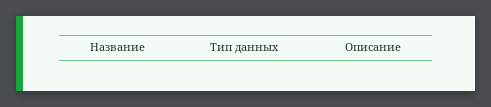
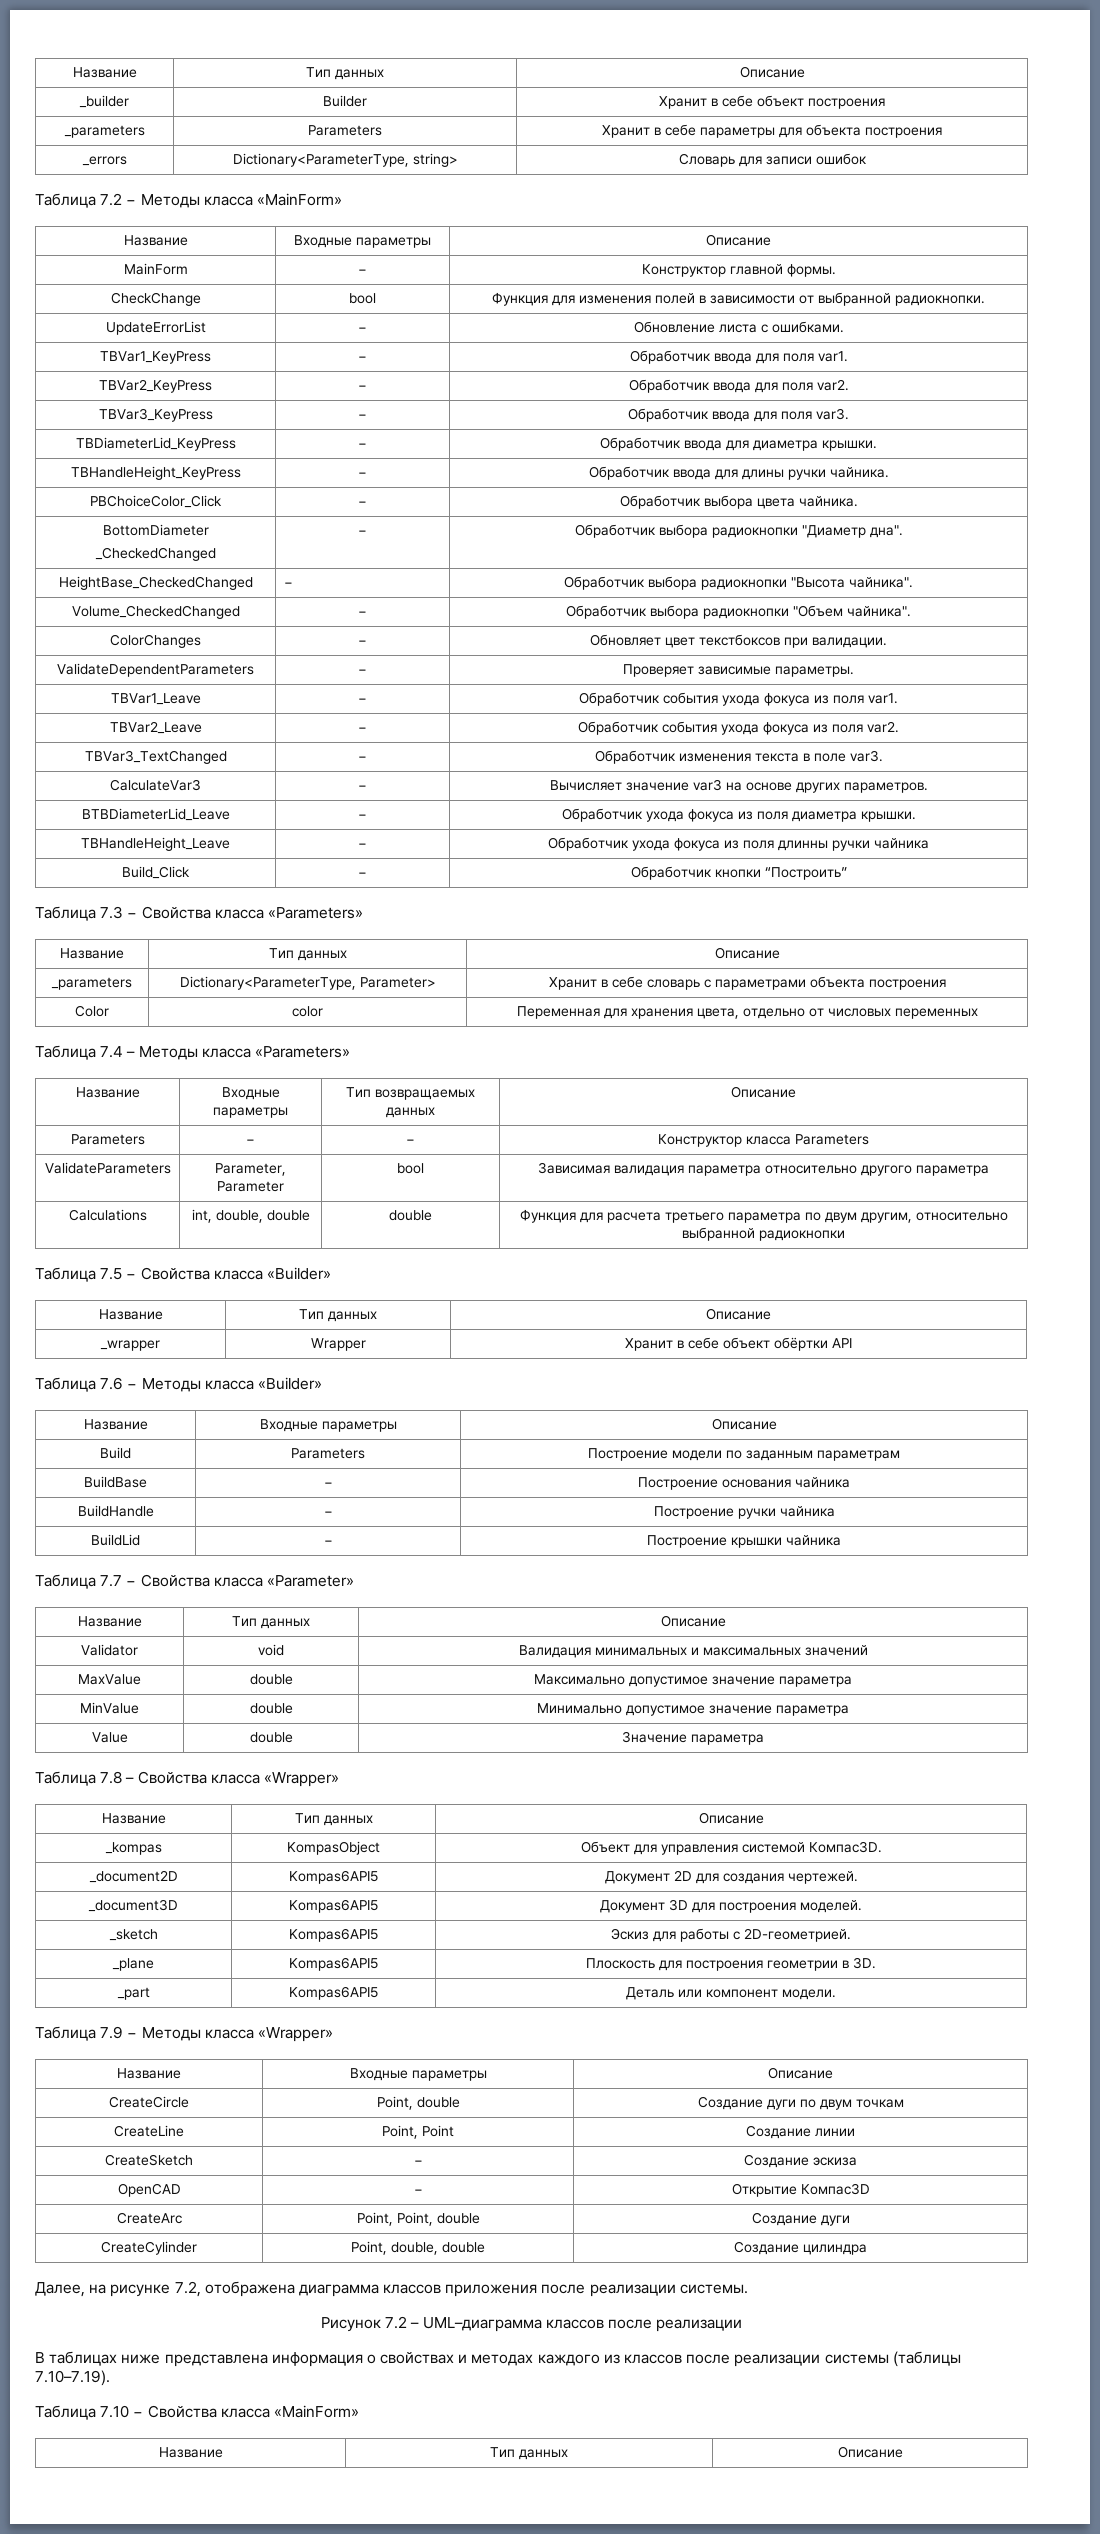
[89,43,145,51] [210,43,279,54] [344,43,401,51] Название | Тип данных | Описание -> [72,67,137,78] [306,67,385,80] [739,66,805,78] [79,95,129,108] [323,95,368,107] [659,95,885,109] [63,125,145,138] [308,125,383,136] [602,124,942,138] [81,156,127,166] [232,153,458,167] [678,153,867,167] [35,193,342,208] [123,235,188,246] [294,235,431,248] [705,234,771,246] [123,263,188,275] [358,269,367,274] [641,264,836,277] [110,292,201,306] [349,293,376,304] [492,292,985,306] [105,321,206,335] [358,327,367,332] [633,321,844,333] [100,351,211,364] [358,356,367,361] [629,350,848,364] [99,379,212,393] [358,385,367,390] [628,379,849,393] [98,408,213,422] [358,414,367,419] [627,408,849,422] [75,437,236,451] [358,443,367,448] [599,437,877,451] [70,466,241,480] [358,472,367,477] [588,466,889,480] [90,495,222,508] [358,501,367,506] [619,495,858,509] [102,524,209,536] [94,547,216,561] [358,530,367,535] [574,524,903,538] [58,576,253,590] [283,582,293,587] [563,576,913,590] [71,605,240,619] [358,611,367,616] [565,605,911,619] [110,634,201,648] [358,640,367,645] [589,634,887,648] [56,663,254,677] [358,669,367,674] [622,664,854,677] [110,693,201,705] [358,698,367,703] [578,692,898,706] [109,721,202,734] [358,727,367,732] [577,721,899,735] [84,750,227,764] [358,756,367,761] [594,750,883,764] [110,779,201,791] [358,785,367,790] [549,779,928,793] [81,808,230,821] [358,814,367,819] [561,808,916,822] [81,837,230,851] [358,843,367,848] [548,837,929,851] [122,866,190,879] [358,872,367,877] [630,866,847,880] [35,906,363,921] [60,948,124,959] [268,948,347,961] [714,947,780,959] [51,977,132,990] [179,976,436,990] [548,976,946,990] [75,1005,109,1017] [292,1006,323,1017] [516,1006,978,1019] [35,1045,350,1060] [75,1087,140,1098] [221,1087,280,1100] [213,1107,288,1118] [346,1087,475,1100] [386,1107,435,1118] [731,1086,796,1098] [70,1134,145,1145] [246,1139,255,1144] [406,1139,415,1144] [658,1134,869,1147] [44,1162,171,1174] [215,1163,286,1176] [217,1181,284,1192] [397,1163,424,1174] [538,1162,989,1176] [68,1209,147,1221] [191,1209,310,1223] [389,1210,432,1221] [519,1209,1008,1223] [682,1227,845,1241] [35,1267,331,1282] [98,1309,163,1320] [299,1309,377,1322] [705,1308,771,1320] [100,1340,160,1351] [310,1338,366,1351] [624,1337,852,1351] [35,1377,322,1392] [83,1419,148,1430] [259,1419,397,1432] [711,1418,777,1430] [100,1447,131,1459] [291,1448,365,1459] [587,1448,900,1461] [84,1476,147,1488] [323,1482,333,1487] [637,1477,850,1490] [77,1505,154,1517] [323,1511,333,1516] [653,1506,835,1519] [91,1534,140,1546] [323,1540,333,1545] [646,1535,841,1548] [35,1574,354,1589] [77,1616,142,1627] [231,1616,310,1629] [660,1615,726,1627] [81,1644,138,1656] [258,1644,284,1656] [518,1645,868,1658] [78,1674,141,1685] [249,1674,293,1685] [534,1674,852,1687] [80,1702,139,1714] [249,1703,293,1714] [537,1703,849,1716] [91,1732,128,1743] [249,1732,293,1743] [621,1731,764,1745] [35,1771,339,1787] [101,1813,166,1824] [294,1813,373,1826] [698,1812,764,1824] [104,1842,162,1855] [287,1841,380,1855] [580,1841,882,1855] [88,1870,178,1883] [289,1870,378,1884] [604,1870,858,1884] [88,1899,178,1912] [289,1899,378,1913] [599,1899,862,1913] [108,1929,158,1941] [289,1928,378,1942] [610,1928,851,1942] [112,1958,154,1971] [289,1957,378,1971] [585,1957,876,1971] [116,1987,150,2000] [289,1986,378,2000] [625,1987,836,2000] [35,2026,333,2042] [117,2068,181,2079] [349,2068,487,2081] [768,2067,833,2079] [109,2096,189,2108] [376,2096,460,2110] [697,2096,904,2110] [114,2125,184,2137] [382,2125,455,2139] [746,2125,855,2139] [105,2154,193,2166] [413,2160,423,2165] [744,2154,857,2168] [117,2183,181,2197] [413,2189,423,2194] [731,2183,870,2197] [116,2212,182,2224] [356,2212,480,2226] [751,2212,850,2226] [101,2241,197,2255] [351,2241,486,2255] [734,2241,867,2255] [35,2281,748,2297] [320,2316,743,2332] [35,2351,961,2367] [35,2370,110,2386] [35,2405,359,2420] [158,2447,223,2458] [490,2447,568,2460] [837,2446,903,2458] Название | Тип данных | Описание // _builder | Builder | Хранит в себе объект построения // _parameters | Parameters | Хранит в себе параметры для объекта построения // _errors | Dictionary<ParameterType, string> | Словарь для записи ошибок // Таблица 7.2 − Методы класса «MainForm» // Название | Входные параметры | Описание // MainForm | − | Конструктор главной формы. // CheckChange | bool | Функция для изменения полей в зависимости от выбранной радиокнопки. // UpdateErrorList | − | Обновление листа с ошибками. // TBVar1_KeyPress | − | Обработчик ввода для поля var1. // TBVar2_KeyPress | − | Обработчик ввода для поля var2. // TBVar3_KeyPress | − | Обработчик ввода для поля var3. // TBDiameterLid_KeyPress | − | Обработчик ввода для диаметра крышки. // TBHandleHeight_KeyPress | − | Обработчик ввода для длины ручки чайника. // PBChoiceColor_Click | − | Обработчик выбора цвета чайника. // BottomDiameter // _CheckedChanged | − | Обработчик выбора радиокнопки "Диаметр дна". // HeightBase_CheckedChanged | − | Обработчик выбора радиокнопки "Высота чайника". // Volume_CheckedChanged | − | Обработчик выбора радиокнопки "Объем чайника". // ColorChanges | − | Обновляет цвет текстбоксов при валидации. // ValidateDependentParameters | − | Проверяет зависимые параметры. // TBVar1_Leave | − | Обработчик события ухода фокуса из поля var1. // TBVar2_Leave | − | Обработчик события ухода фокуса из поля var2. // TBVar3_TextChanged | − | Обработчик изменения текста в поле var3. // CalculateVar3 | − | Вычисляет значение var3 на основе других параметров. // BTBDiameterLid_Leave | − | Обработчик ухода фокуса из поля диаметра крышки. // TBHandleHeight_Leave | − | Обработчик ухода фокуса из поля длинны ручки чайника // Build_Click | − | Обработчик кнопки “Построить” // Таблица 7.3 − Свойства класса «Parameters» // Название | Тип данных | Описание // _parameters | Dictionary<ParameterType, Parameter> | Хранит в себе словарь с параметрами объекта построения // Color | color | Переменная для хранения цвета, отдельно от числовых переменных // Таблица 7.4 – Методы класса «Parameters» // Название | Входные параметры | Тип возвращаемых данных | Описание // Parameters | − | − | Конструктор класса Parameters // ValidateParameters | Parameter, Parameter | bool | Зависимая валидация параметра относительно другого параметра // Calculations | int, double, double | double | Функция для расчета третьего параметра по двум другим, относительно выбранной радиокнопки // Таблица 7.5 − Свойства класса «Builder» // Название | Тип данных | Описание // _wrapper | Wrapper | Хранит в себе объект обёртки API // Таблица 7.6 − Методы класса «Builder» // Название | Входные параметры | Описание // Build | Parameters | Построение модели по заданным параметрам // BuildBase | − | Построение основания чайника // BuildHandle | − | Построение ручки чайника // BuildLid | − | Построение крышки чайника // Таблица 7.7 − Свойства класса «Parameter» // Название | Тип данных | Описание // Validator | void | Валидация минимальных и максимальных значений // MaxValue | double | Максимально допустимое значение параметра // MinValue | double | Минимально допустимое значение параметра // Value | double | Значение параметра // Таблица 7.8 – Свойства класса «Wrapper» // Название | Тип данных | Описание // _kompas | KompasObject | Объект для управления системой Компас3D. // _document2D | Kompas6API5 | Документ 2D для создания чертежей. // _document3D | Kompas6API5 | Документ 3D для построения моделей. // _sketch | Kompas6API5 | Эскиз для работы с 2D-геометрией. // _plane | Kompas6API5 | Плоскость для построения геометрии в 3D. // _part | Kompas6API5 | Деталь или компонент модели. // Таблица 7.9 − Методы класса «Wrapper» // Название | Входные параметры | Описание // CreateCircle | Point, double | Создание дуги по двум точкам // CreateLine | Point, Point | Создание линии // CreateSketch | − | Создание эскиза // OpenCAD | − | Открытие Компас3D // CreateArc | Point, Point, double | Создание дуги // CreateCylinder | Point, double, double | Создание цилиндра // Далее, на рисунке 7.2, отображена диаграмма классов приложения после реализации системы. // Рисунок 7.2 – UML–диаграмма классов после реализации // В таблицах ниже представлена информация о свойствах и методах каждого из классов после реализации системы (таблицы 7.10–7.19). // Таблица 7.10 − Свойства класса «MainForm» // Название | Тип данных | Описание

